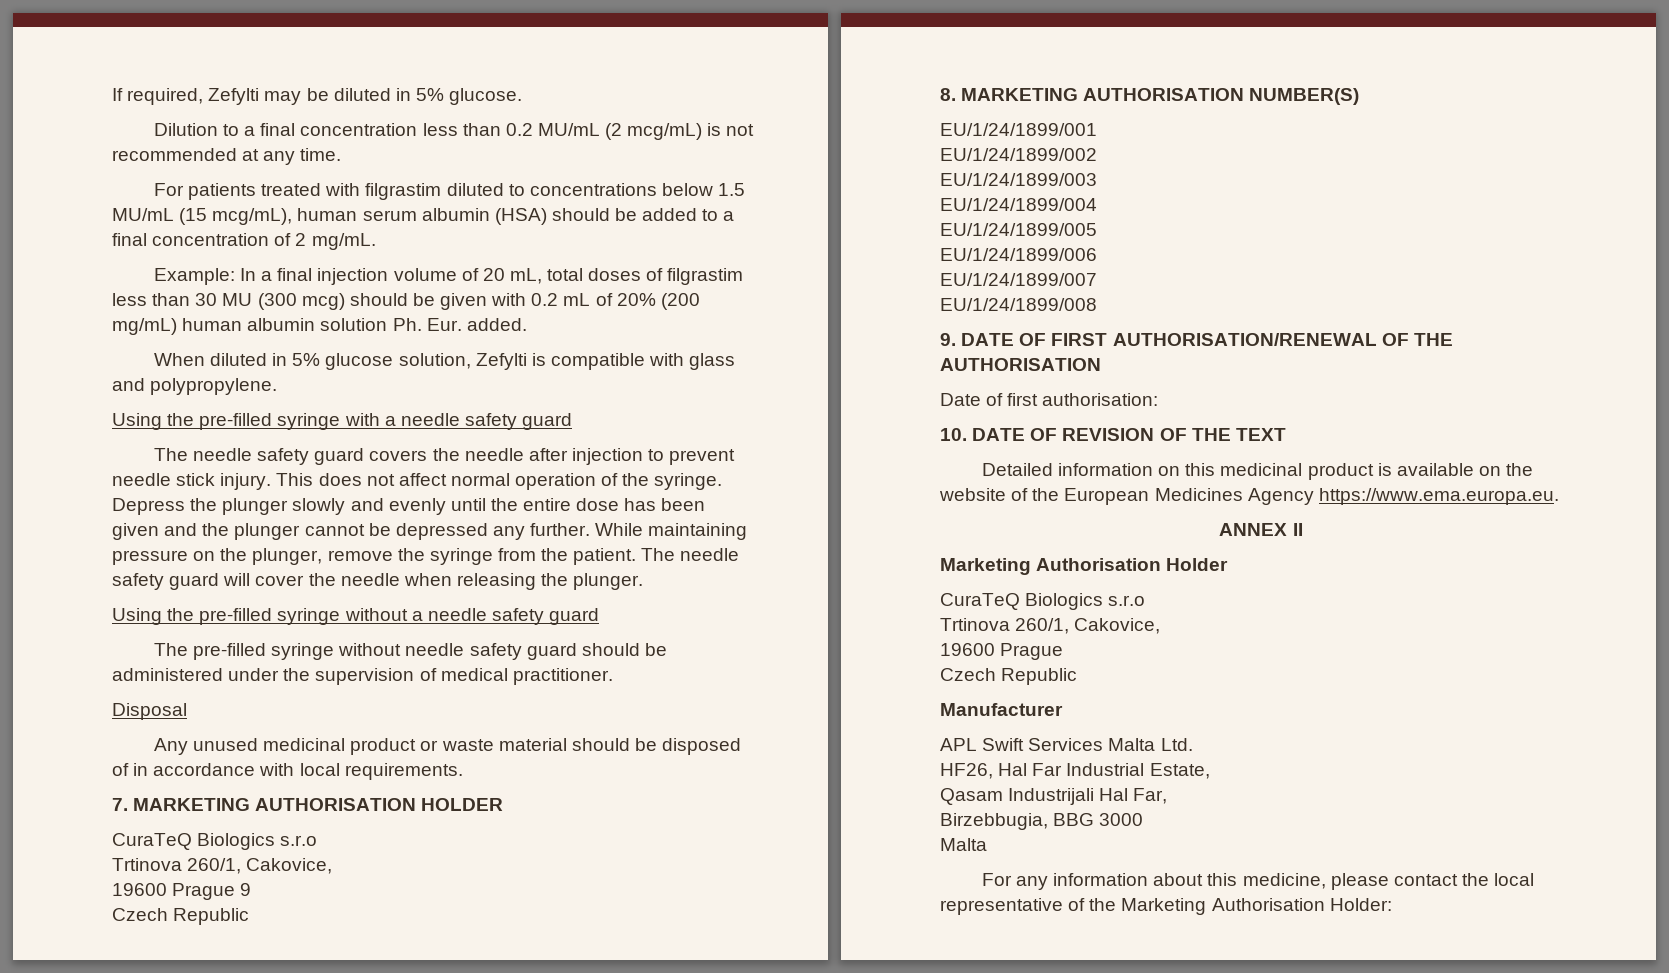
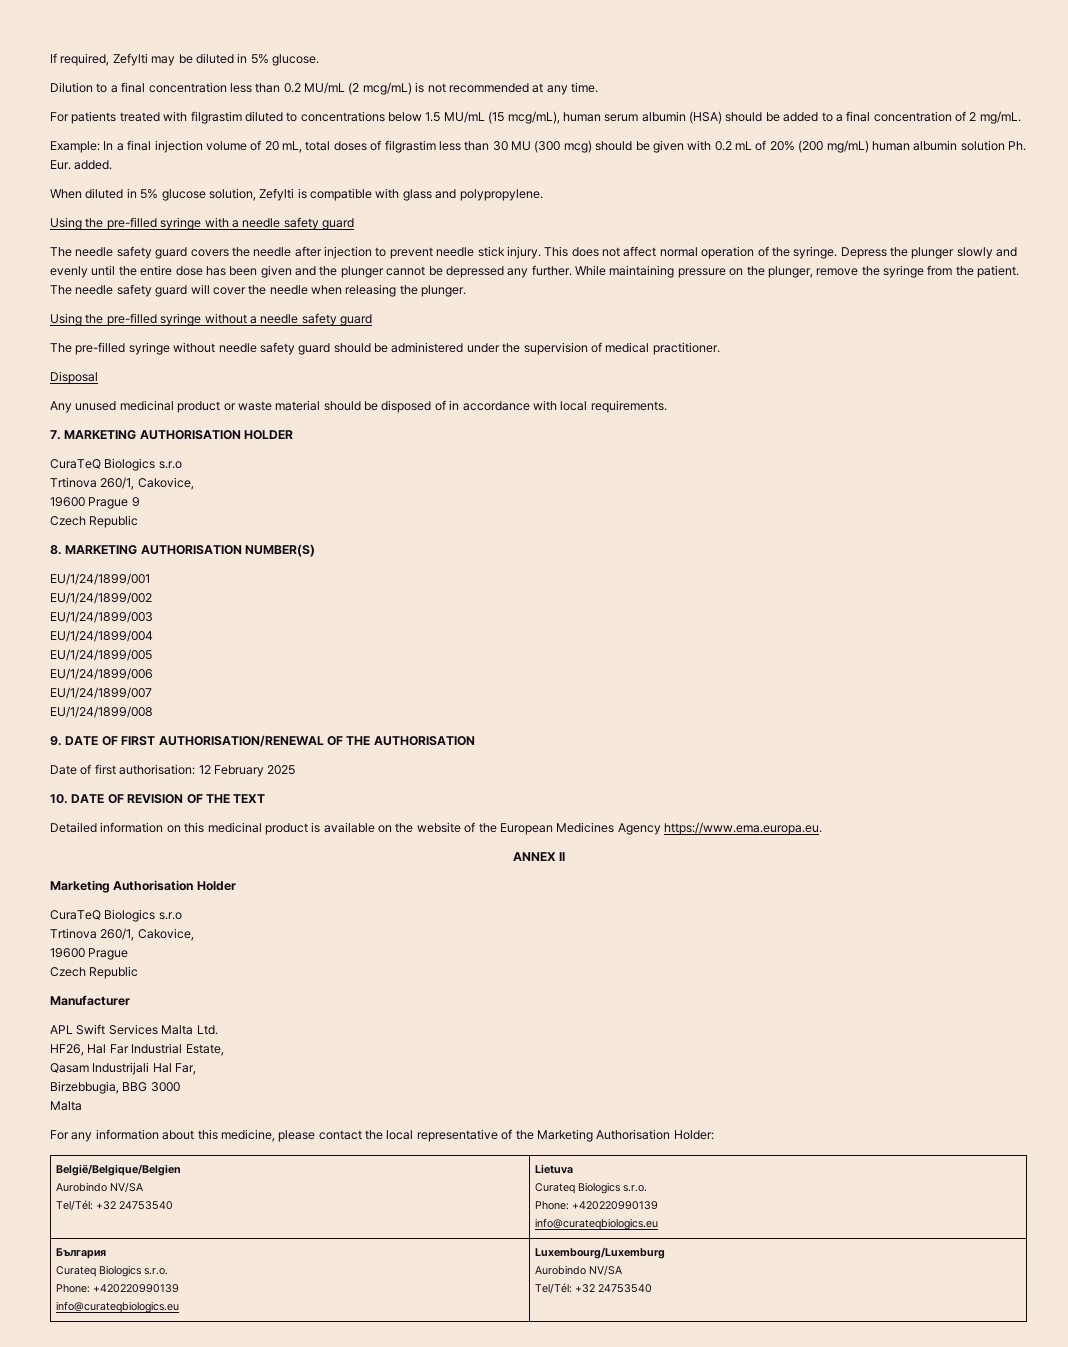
(1159, 399) none -> [198,765,296,777] 12 February 2025
(1392, 904) none -> [56,1164,182,1176] [56,1182,144,1193] [56,1200,174,1211] [535,1164,574,1174] [535,1182,648,1194] [535,1201,659,1210] [535,1218,659,1230] [56,1248,107,1259] [56,1265,169,1277] [56,1284,180,1293] [56,1301,180,1313] [535,1247,666,1259] [535,1265,623,1276] [535,1283,653,1294] // België/Belgique/Belgien // Aurobindo NV/SA // Tel/Tél: +32 24753540 | Lietuva // Curateq Biologics s.r.o. // Phone: +420220990139 // info@curateqbiologics.eu // България // Curateq Biologics s.r.o. // Phone: +420220990139 // info@curateqbiologics.eu | Luxembourg/Luxemburg // Aurobindo NV/SA // Tel/Tél: +32 24753540

